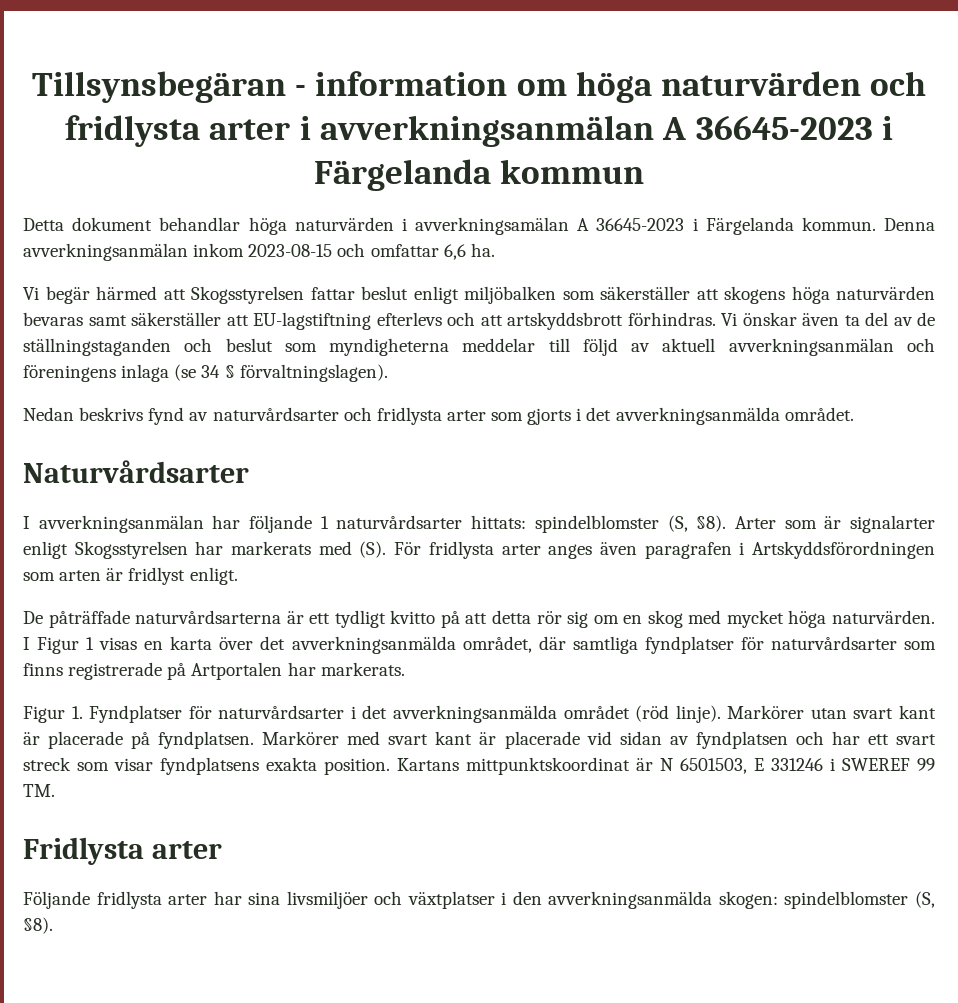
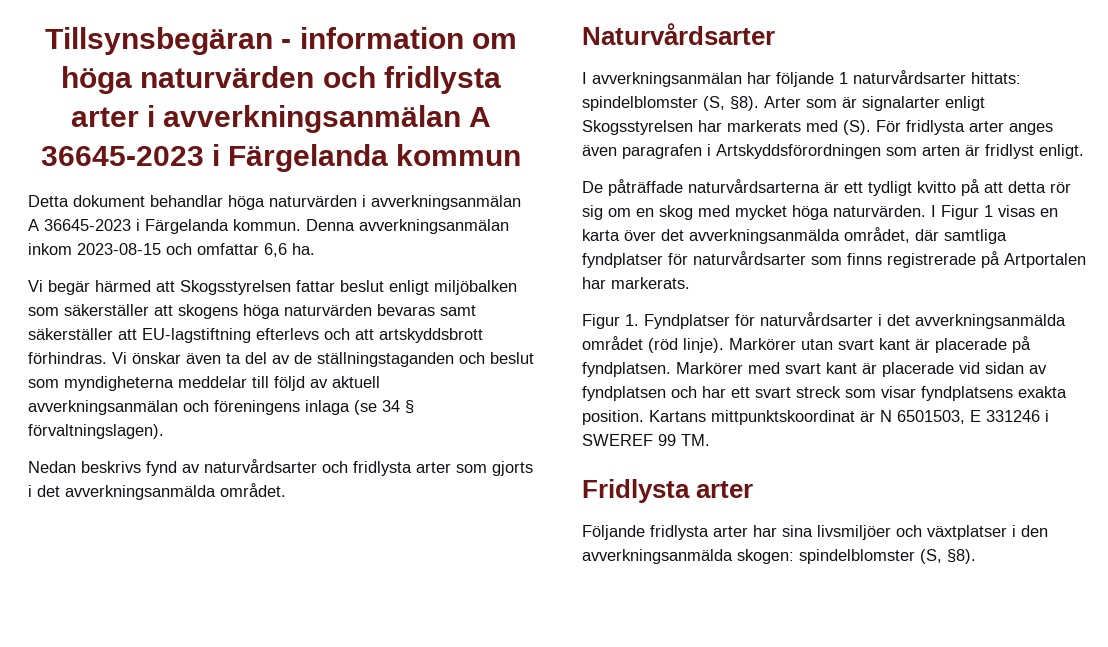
[415,217,570,235] avverkningsamälan -> [371,195,521,210] avverkningsanmälan

